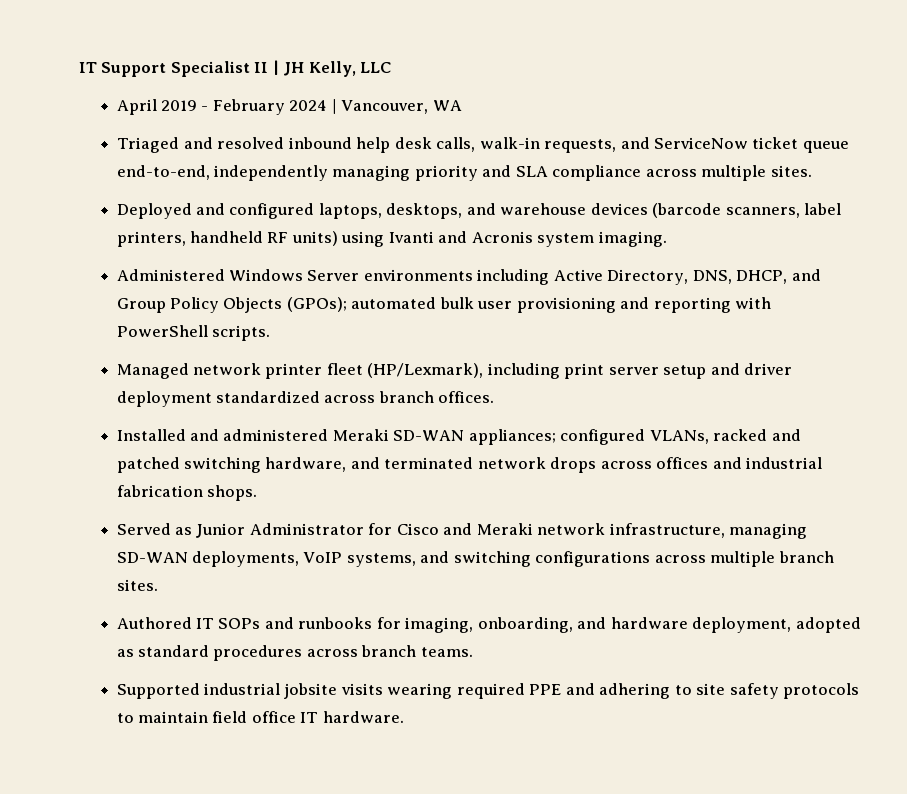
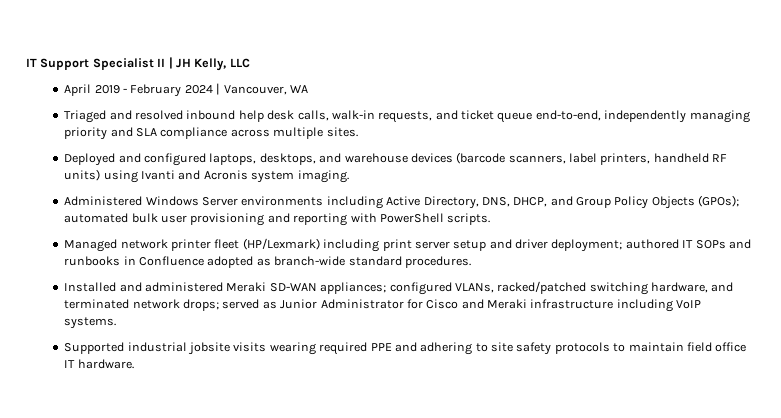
[654,137,749,149] ServiceNow -> (458, 115) none
[367,363,484,378] (HP/Lexmark), -> [242,238,320,250] (HP/Lexmark)
[116,391,495,407] deployment standardized across branch offices. -> [551,239,751,252] [64,256,471,268] deployment; authored IT SOPs and runbooks in Confluence adopted as branch-wide standard procedures.
[713,429,801,441] [116,457,180,473] racked and patched -> [497,281,587,294] racked/patched
[550,457,823,473] [116,485,257,501] [116,523,171,535] drops across offices and industrial fabrication shops. // Served -> [183,299,260,311] drops; served
[537,523,808,539] [116,551,834,567] [116,579,158,591] [116,617,861,633] [116,645,473,661] network infrastructure, managing SD-WAN deployments, VoIP systems, and switching configurations across multiple branch sites. // Authored IT SOPs and runbooks for imaging, onboarding, and hardware deployment, adopted as standard procedures across branch teams. -> [530,299,702,312] [64,317,117,329] infrastructure including VoIP systems.

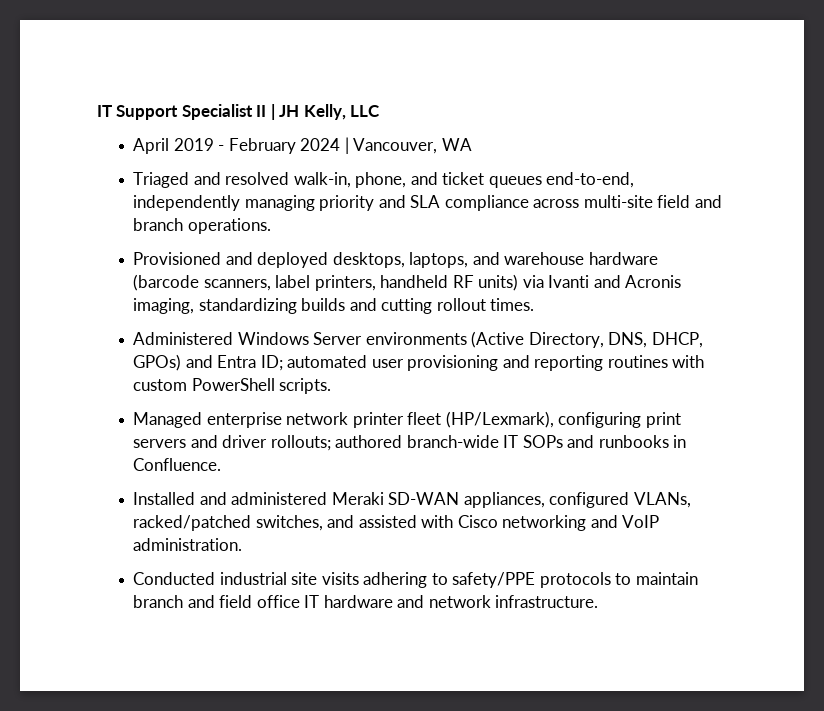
[186,110,433,123] inbound help desk calls, walk-in requests, -> [293,172,407,188] walk-in, phone,
[497,112,533,123] queue -> [488,176,542,188] queues
[273,127,358,139] [64,153,316,166] multiple sites. // Deployed and configured laptops, desktops, -> [583,195,722,208] [133,218,271,234] [133,252,469,268] multi-site field and branch operations. // Provisioned and deployed desktops, laptops,
[410,153,453,163] devices -> [588,252,658,265] hardware
[103,170,138,183] using -> [522,275,544,288] via
[251,170,349,183] system imaging. -> [133,298,535,314] imaging, standardizing builds and cutting rollout times.
[326,196,421,209] including Active -> [471,331,525,348] (Active
[550,195,740,209] [64,213,158,223] and Group Policy Objects (GPOs); automated bulk -> [133,354,368,371] GPOs) and Entra ID; automated
[350,213,377,223] with -> [607,355,705,368] [133,379,188,391] routines with custom
(118, 245) none -> [206,412,282,428] enterprise
[242,238,679,252] (HP/Lexmark) including print server setup and driver deployment; authored -> [445,411,681,428] [133,435,499,451] (HP/Lexmark), configuring print servers and driver rollouts; authored branch-wide
[139,256,471,268] Confluence adopted as branch-wide standard procedures. -> [133,458,222,471] Confluence.
[320,282,387,294] appliances; -> [463,492,545,508] appliances,
[589,282,734,295] [64,299,702,312] [64,317,117,329] [64,342,552,355] switching hardware, and terminated network drops; served as Junior Administrator for Cisco and Meraki infrastructure including VoIP systems. // Supported industrial jobsite visits wearing required PPE and adhering to site safety -> [255,515,660,531] [133,538,243,551] [133,572,536,588] switches, and assisted with Cisco networking and VoIP administration. // Conducted industrial site visits adhering to safety/PPE
(684, 347) none -> [133,595,215,608] branch and
[77,359,134,369] hardware. -> [323,595,599,608] hardware and network infrastructure.

